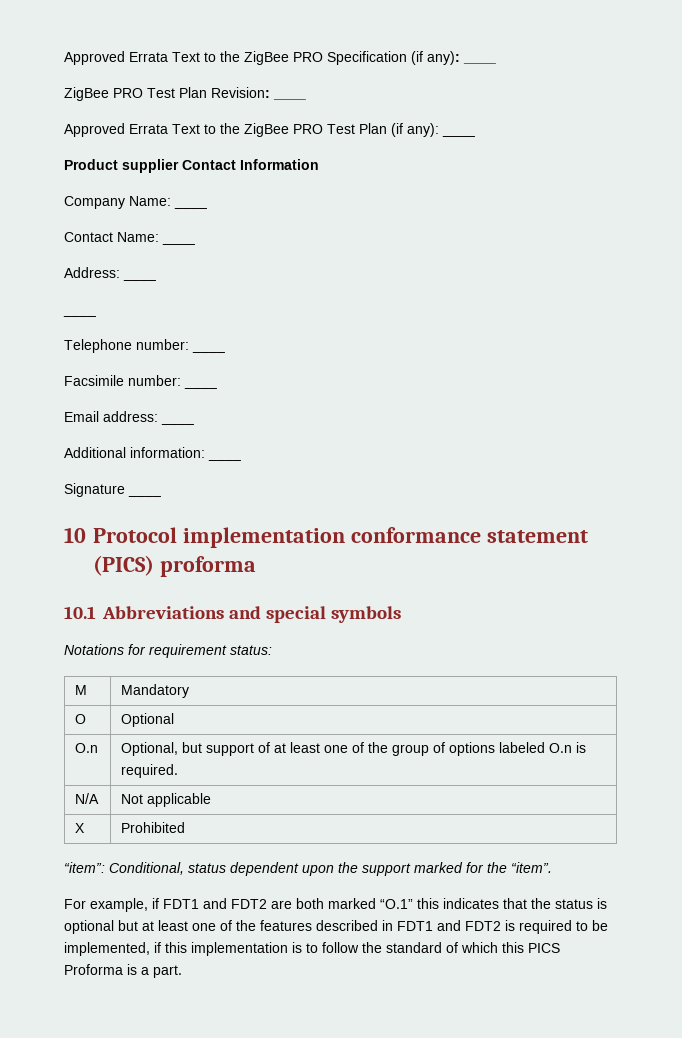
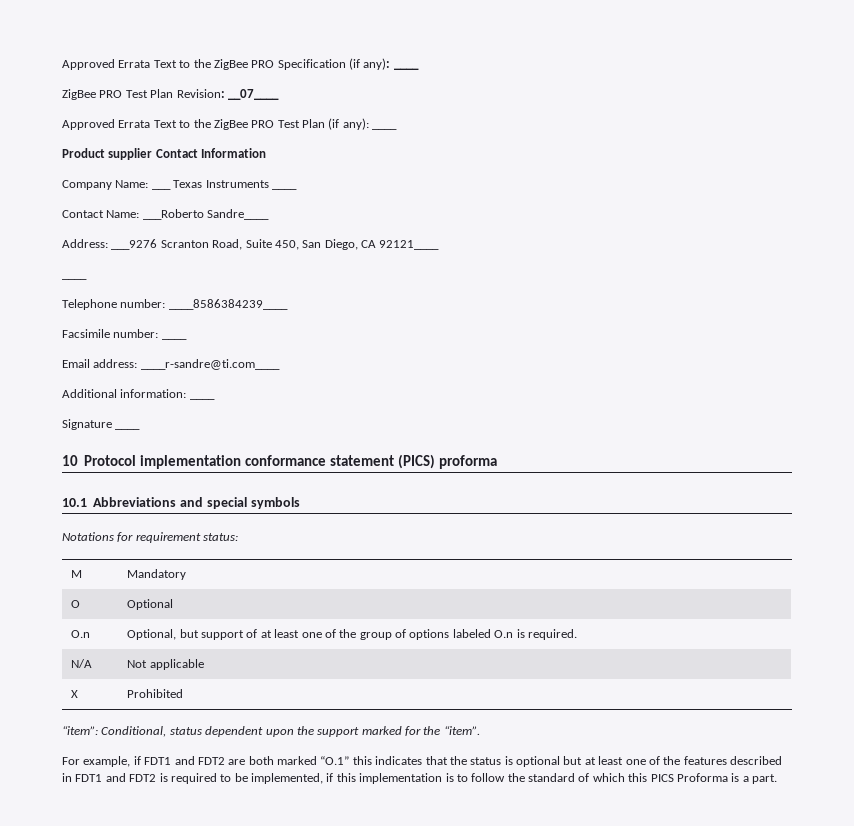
[273,98,306,100] ____ -> [227,89,279,100] __07____
(171, 201) none -> [151,188,171,190] [173,180,269,188] ___ Texas Instruments
[162,242,195,245] ____ -> [142,209,270,220] ___Roberto Sandre____
[123,278,156,281] ____ -> [111,239,440,250] ___9276 Scranton Road, Suite 450, San Diego, CA 92121____
[192,350,225,353] ____ -> [168,299,288,310] ____8586384239____
[161,422,194,425] ____ -> [140,359,280,370] ____r-sandre@ti.com____

